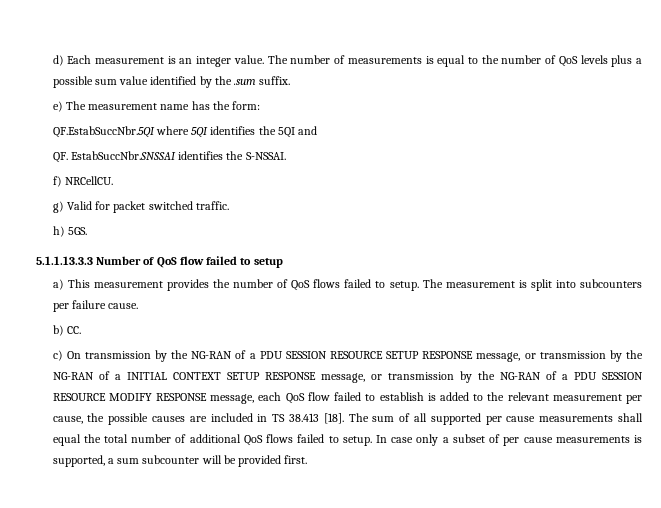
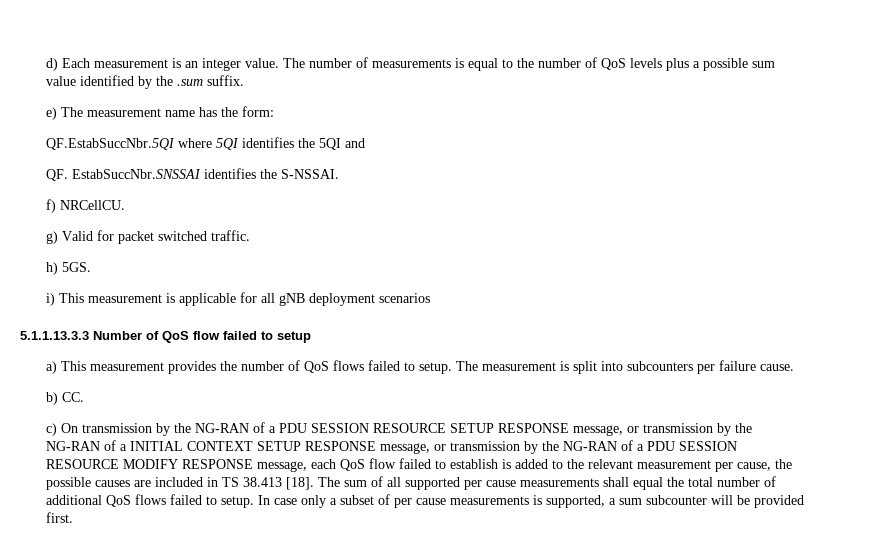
(87, 231) none -> [45,292,430,306] // i) This measurement is applicable for all gNB deployment scenarios

